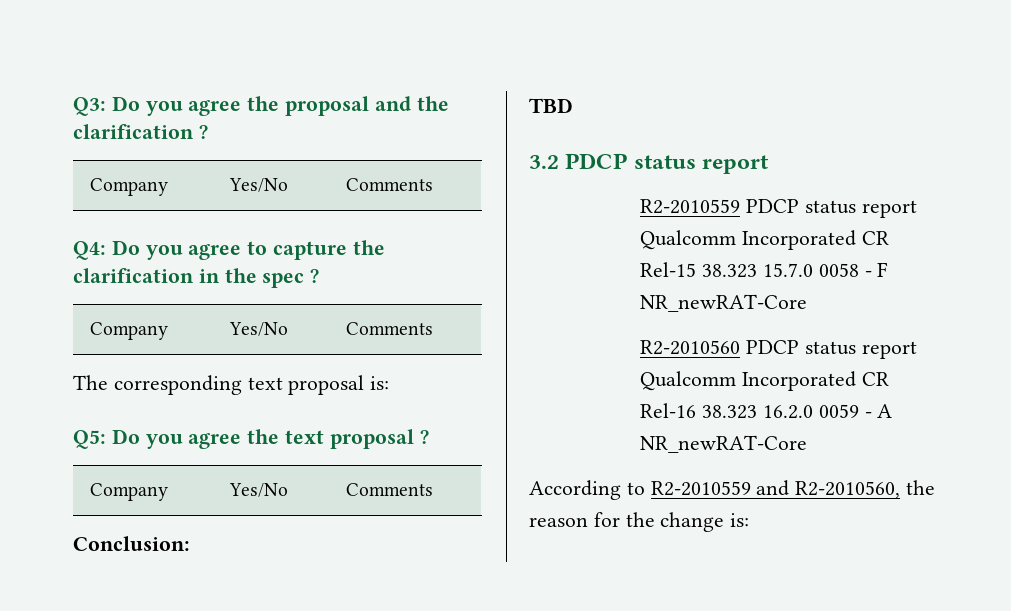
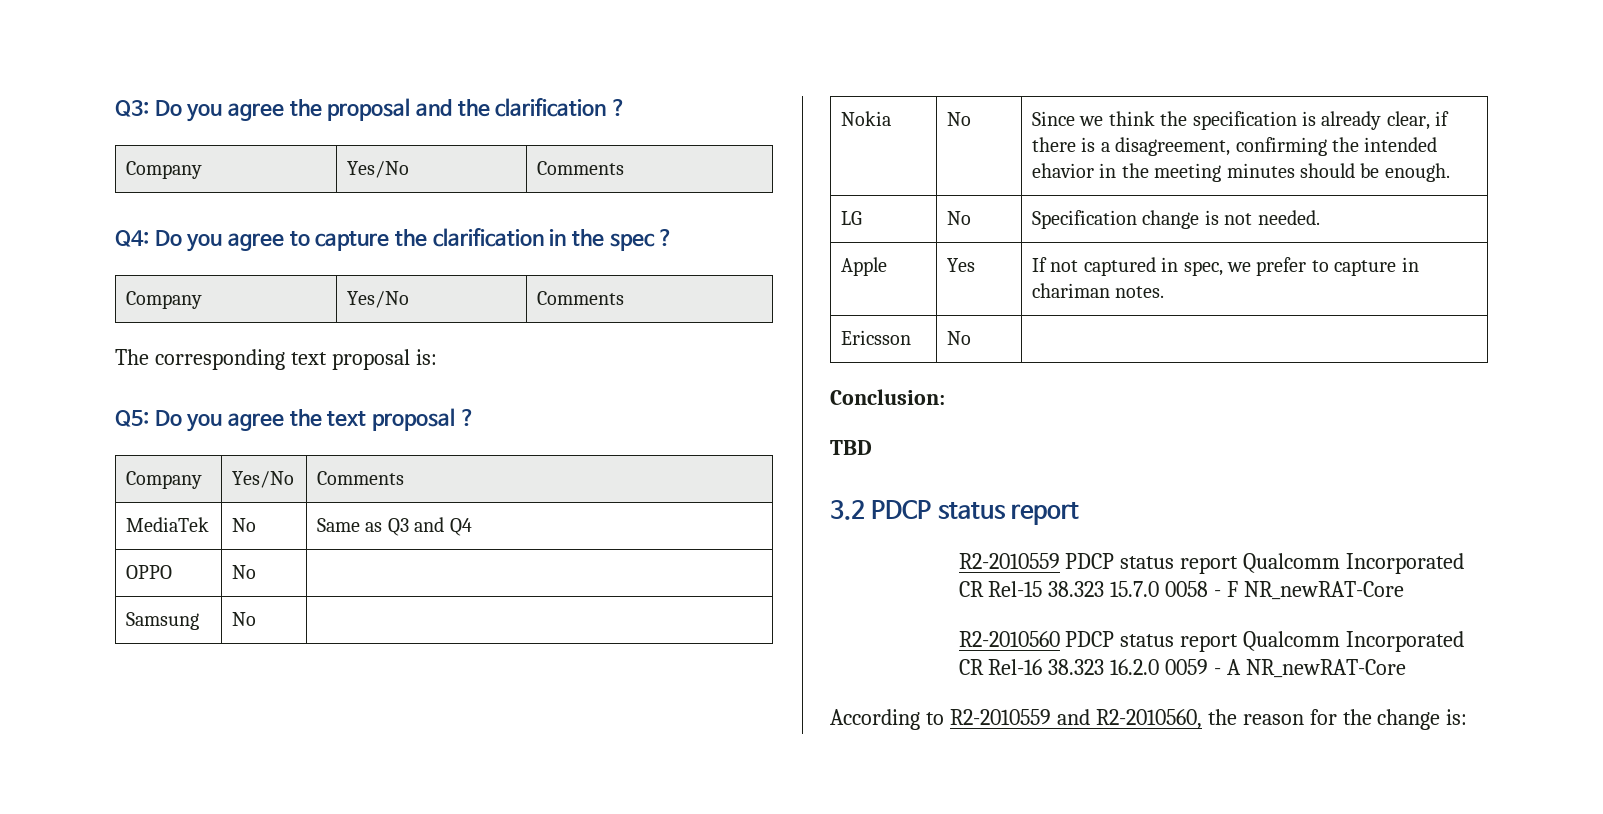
(433, 489) none -> [126,517,210,532] [232,518,257,532] [317,517,472,536] [126,565,173,579] [232,565,257,579] [126,612,200,630] [232,612,257,626] [841,111,892,126] [947,112,972,126] [1032,111,1450,130] [1032,137,1438,156] [1032,163,1450,182] [841,211,863,225] [947,211,972,225] [1032,210,1320,229] [841,257,888,276] [947,258,976,272] [1032,257,1419,276] [1032,283,1165,298] [841,330,912,345] [947,331,972,345] // MediaTek | No | Same as Q3 and Q4 // OPPO | No | // Samsung | No | // Nokia | No | Since we think the specification is already clear, if there is a disagreement, confirming the intended ehavior in the meeting minutes should be enough. // LG | No | Specification change is not needed. // Apple | Yes | If not captured in spec, we prefer to capture in chariman notes. // Ericsson | No |

